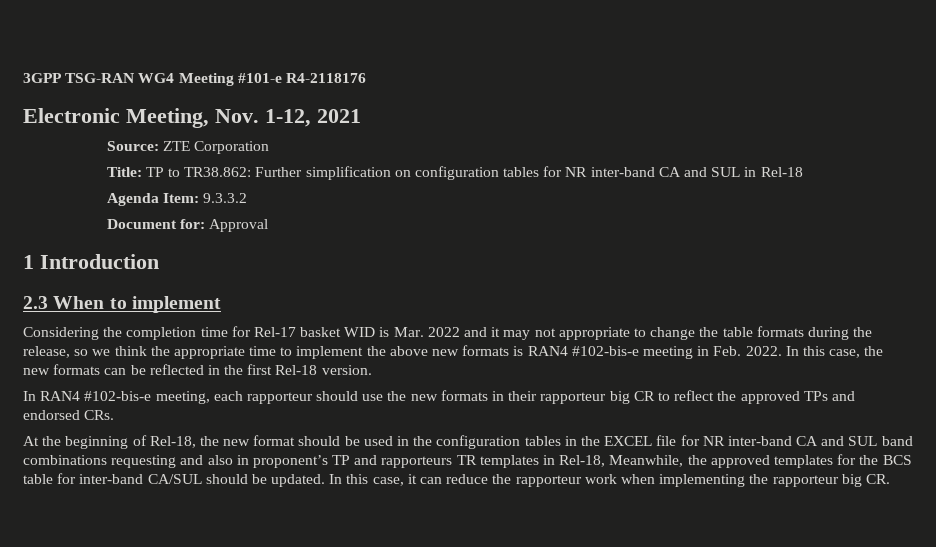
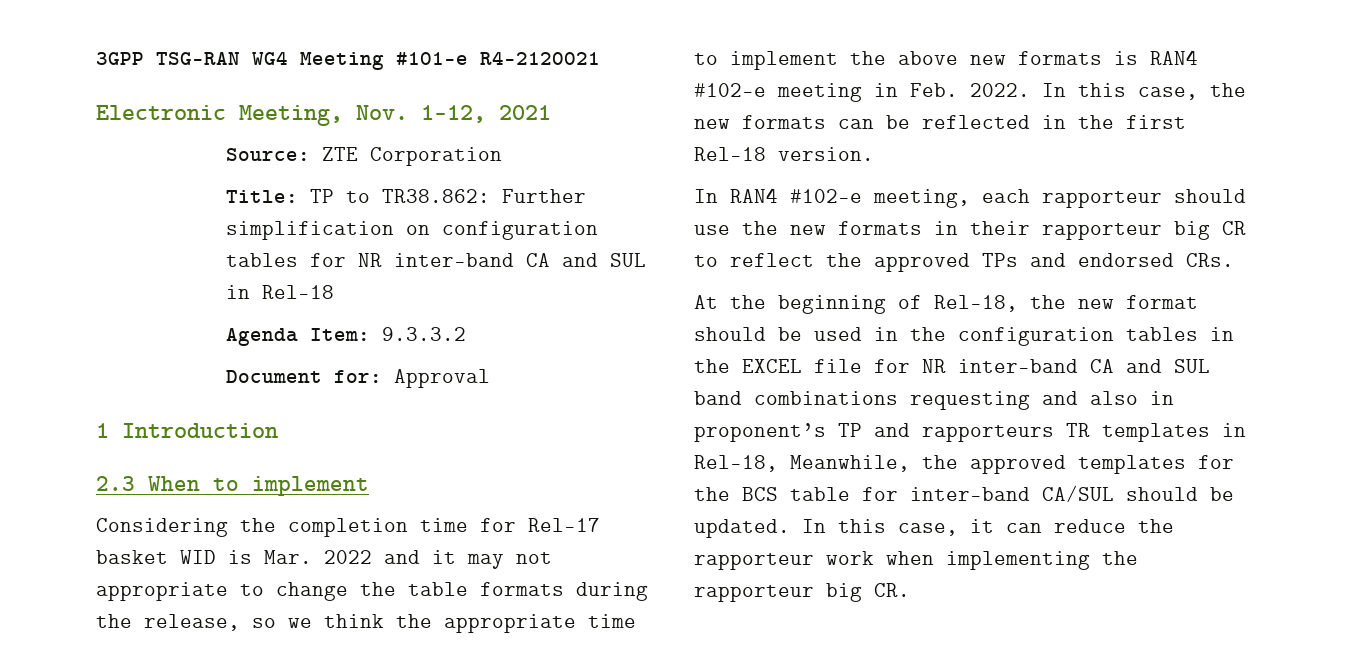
[285,73,366,83] R4-2118176 -> [480,51,600,65] R4-2120021
[571,346,639,356] #102-bis-e -> [694,83,766,97] #102-e
[84,391,152,401] #102-bis-e -> [790,189,862,203] #102-e

